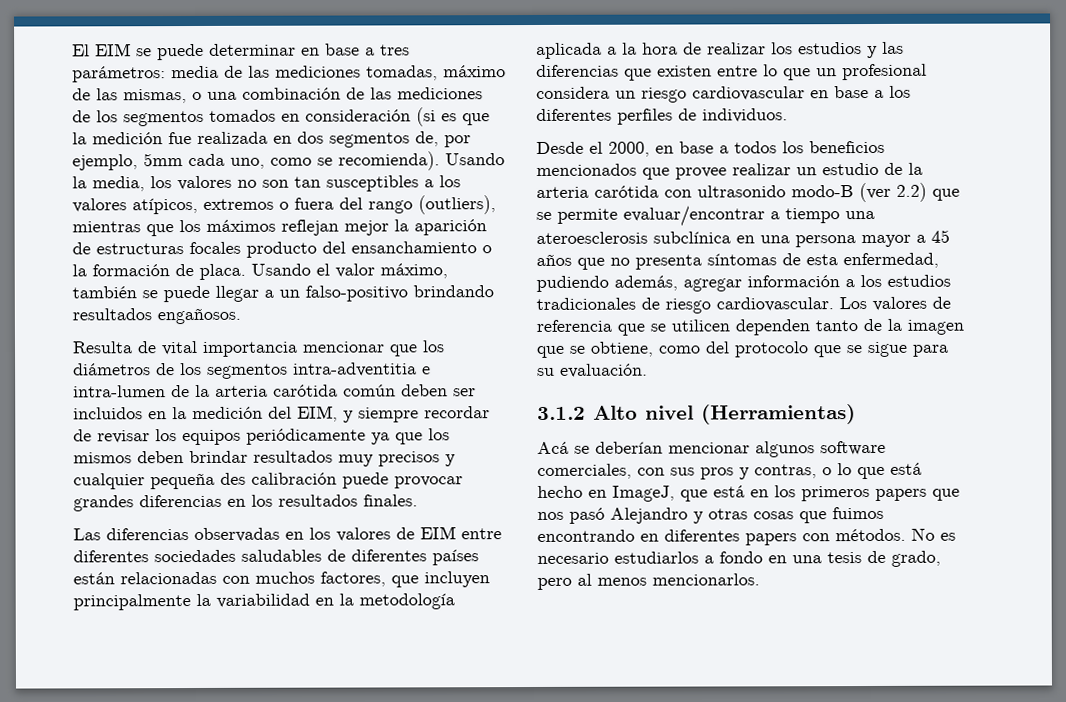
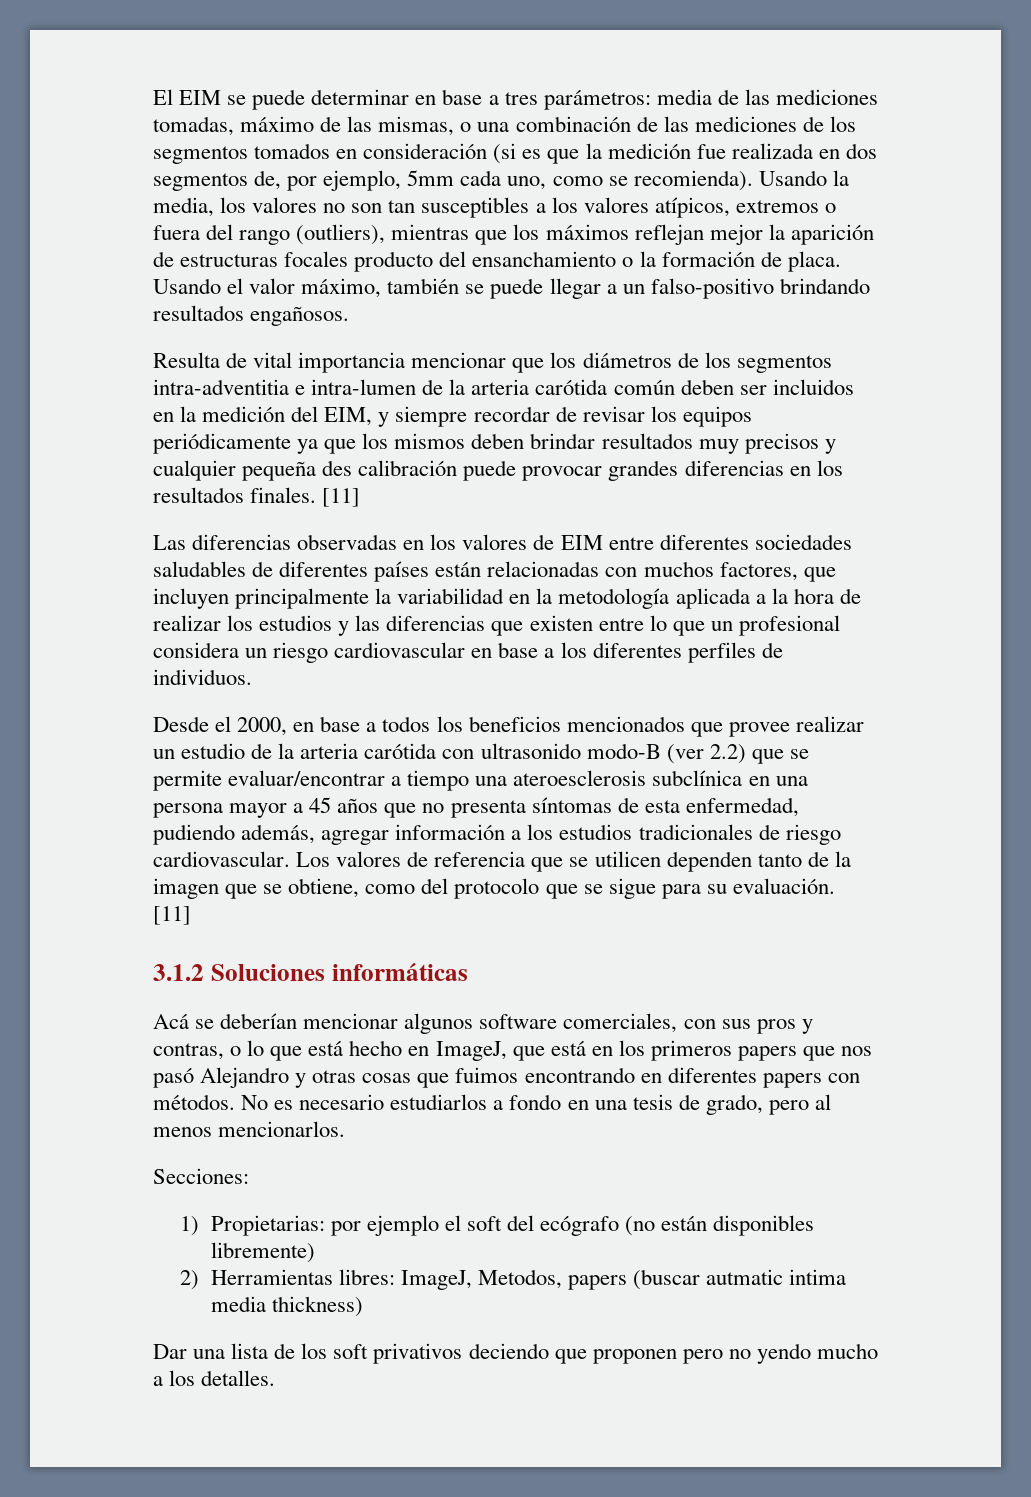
(418, 500) none -> [322,488,361,507] [11]
(648, 370) none -> [153,906,191,925] [11]
[593,404,856,425] Alto nivel (Herramientas) -> [210,963,468,981] Soluciones informáticas
(760, 579) none -> [153,1168,249,1184] [180,1215,815,1236] [210,1242,315,1263] [180,1269,847,1290] [210,1296,363,1317] [153,1343,878,1364] [153,1370,276,1386] // Secciones: // 1) Propietarias: por ejemplo el soft del ecógrafo (no están disponibles libremente) // 2) Herramientas libres: ImageJ, Metodos, papers (buscar autmatic intima media thickness) // Dar una lista de los soft privativos deciendo que proponen pero no yendo mucho a los detalles.

